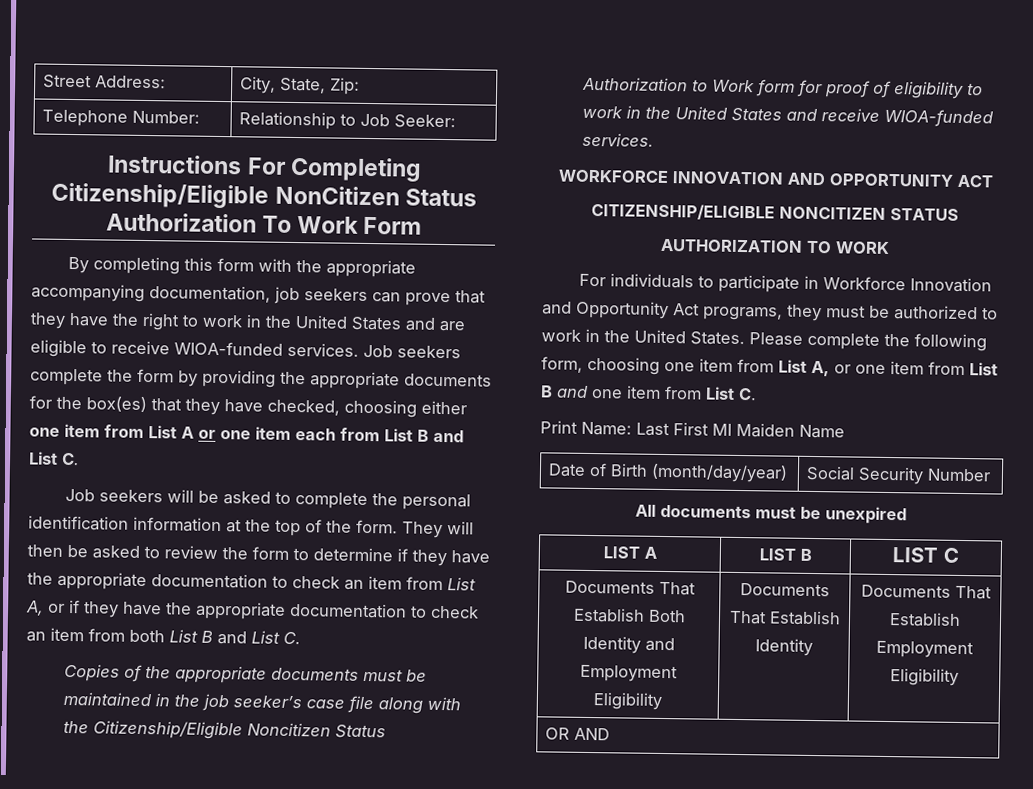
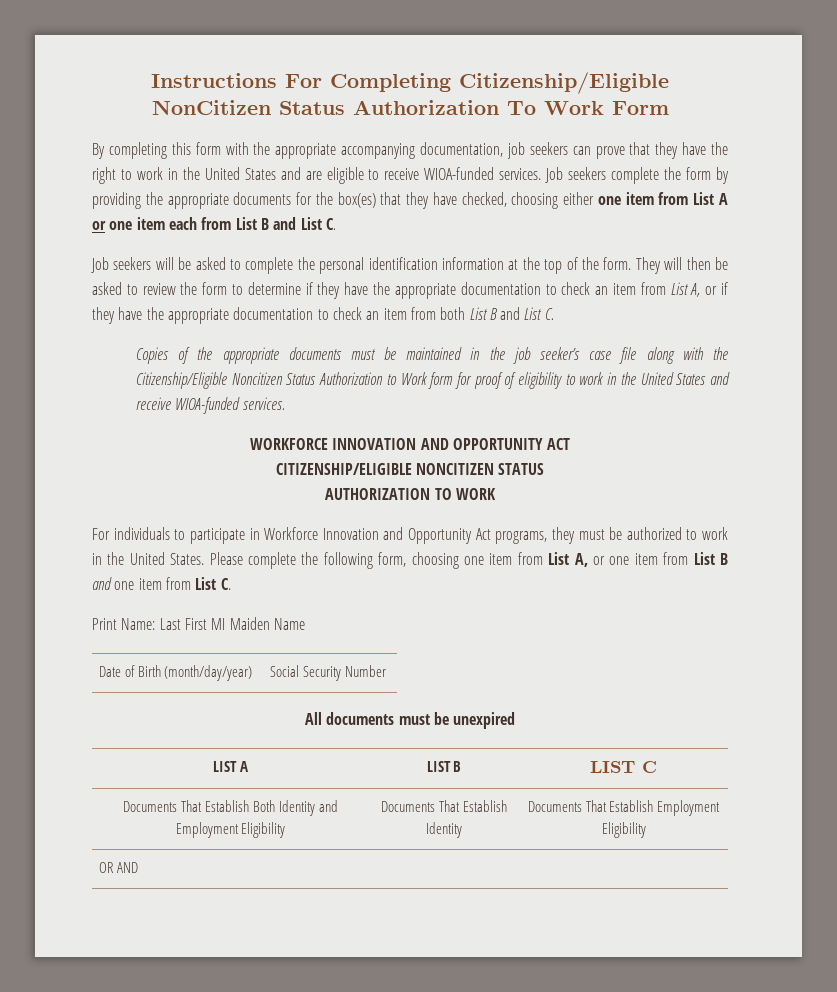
[43,74,167,89] [240,76,361,95] [42,109,201,127] [239,111,457,130] Street Address: | City, State, Zip: // Telephone Number: | Relationship to Job Seeker: // -> (151, 80) none

